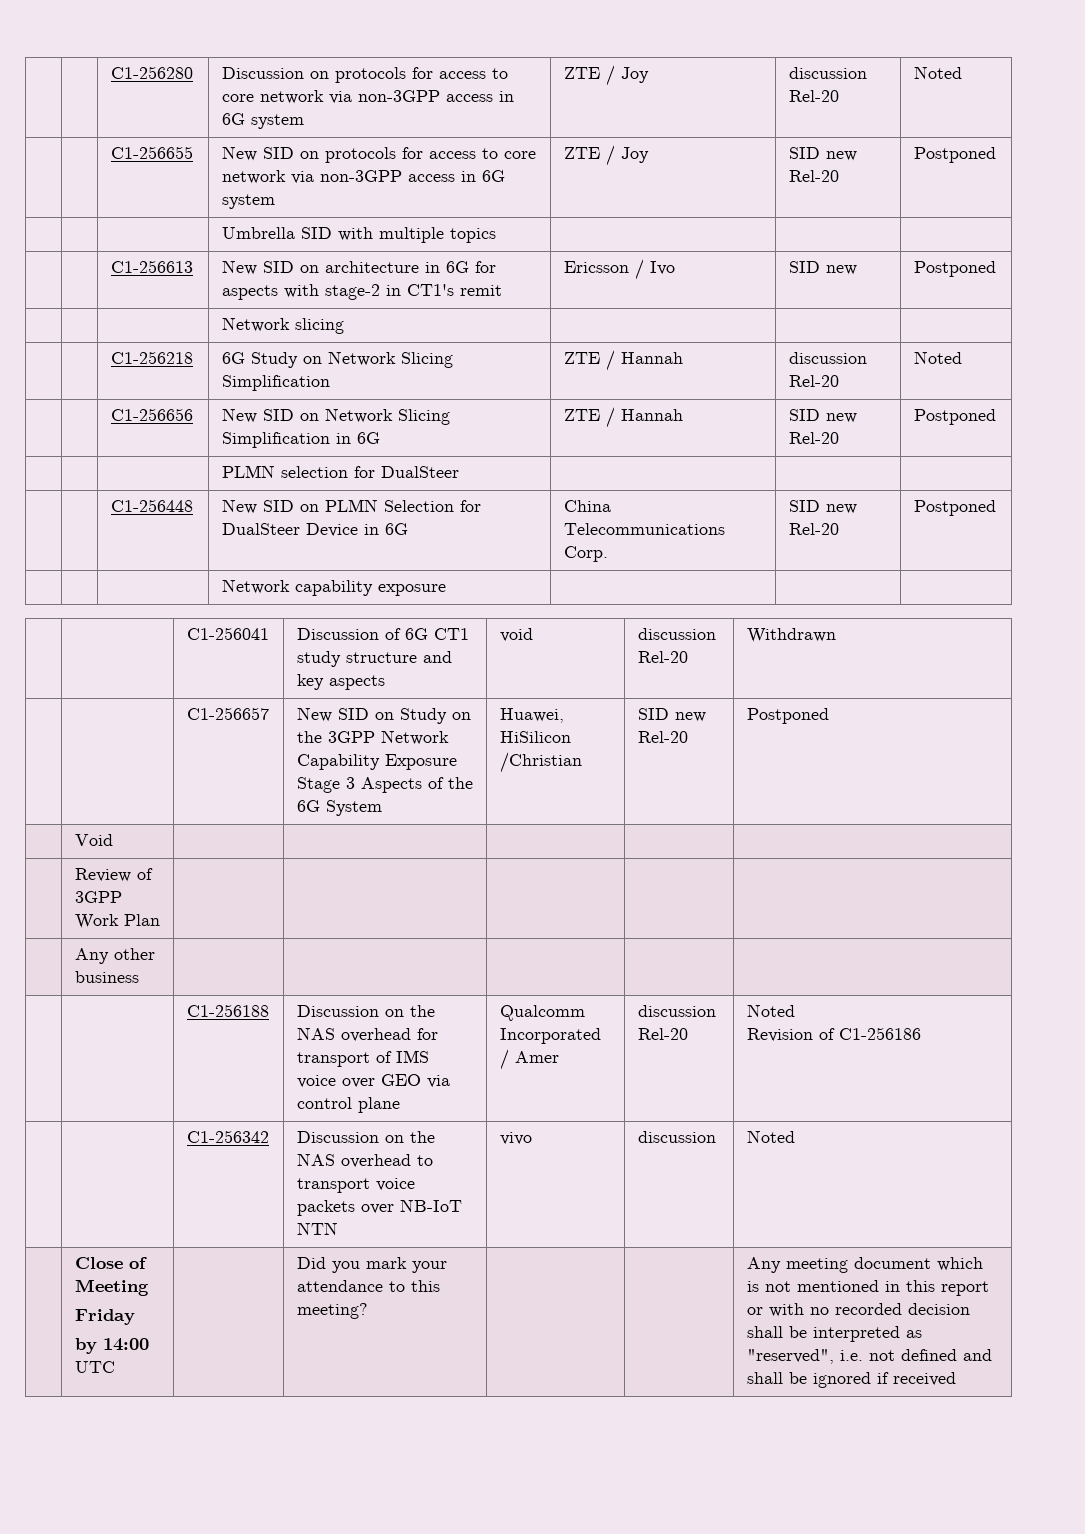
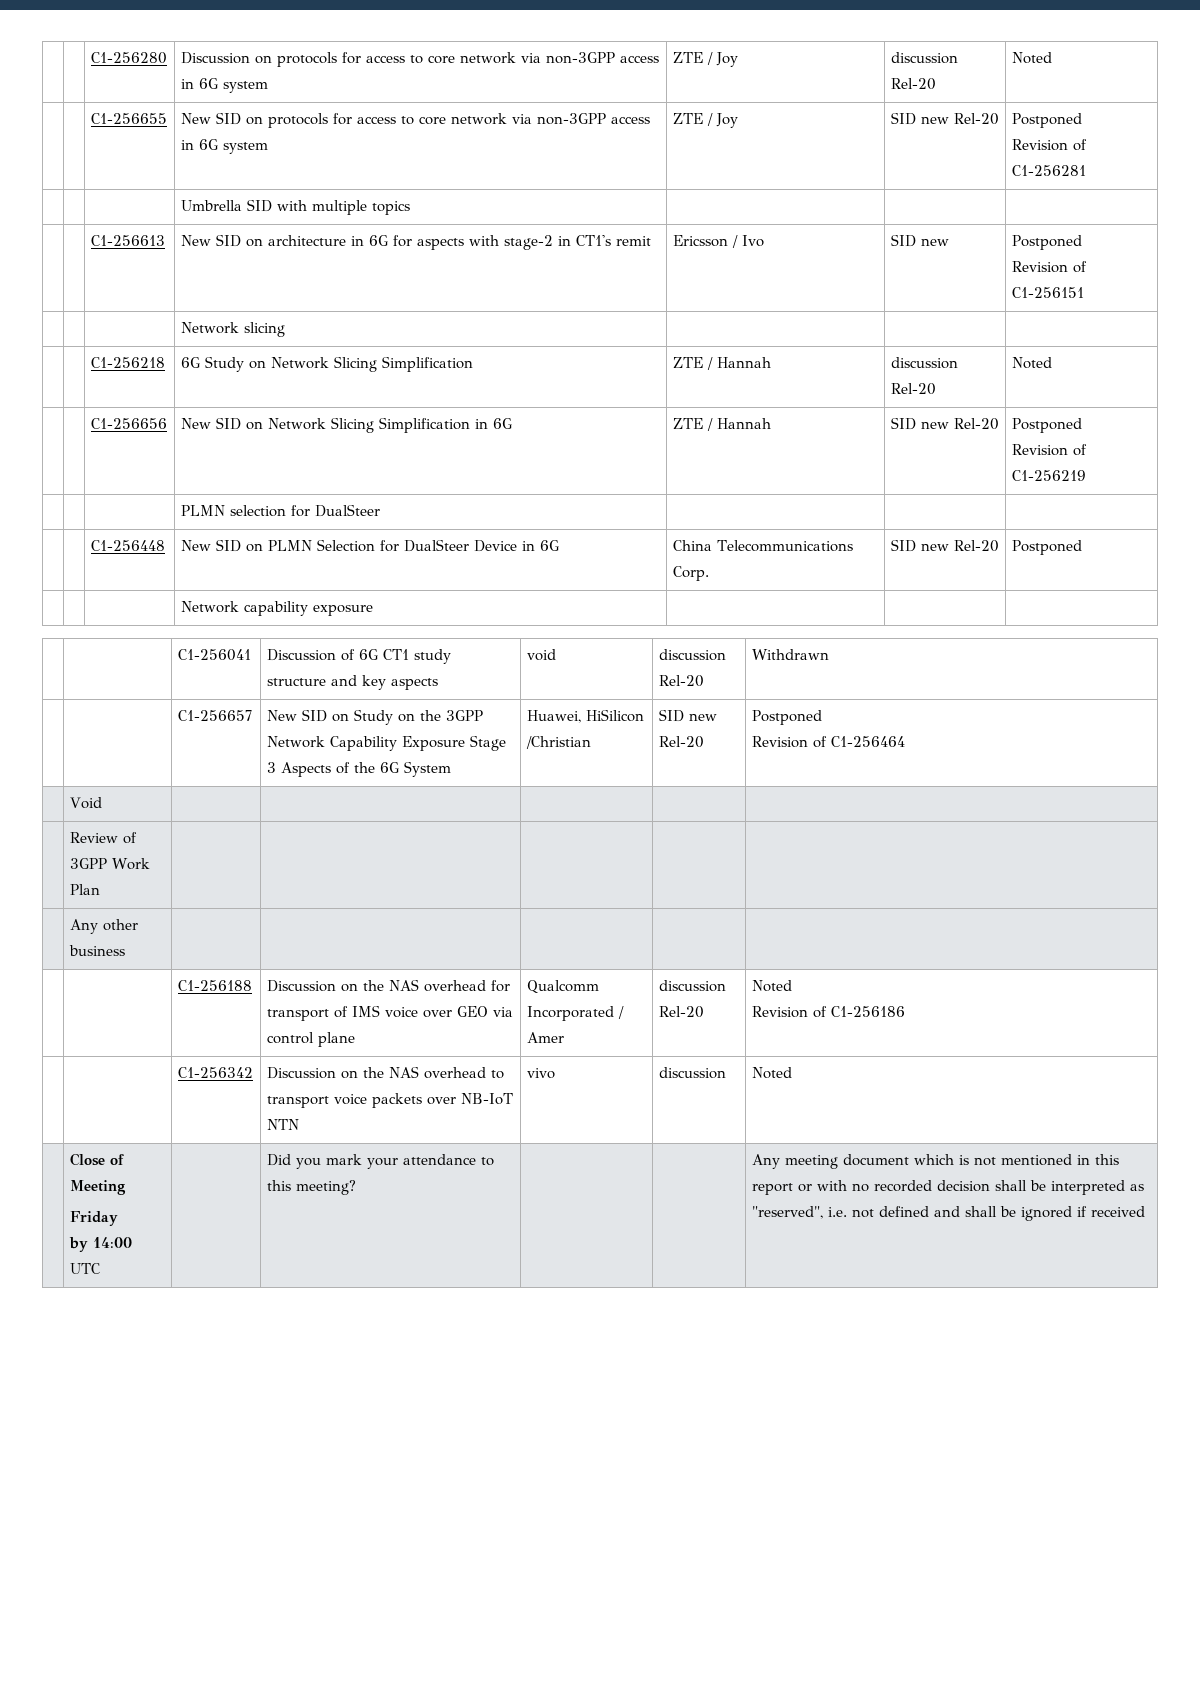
(996, 155) none -> [1011,139,1087,151] [1011,165,1086,176] // Revision of C1-256281
(996, 269) none -> [1011,261,1087,273] [1011,287,1084,298] // Revision of C1-256151
(996, 417) none -> [1011,444,1087,456] [1011,470,1086,481] // Revision of C1-256219
(829, 716) none -> [751,736,905,748] // Revision of C1-256464

